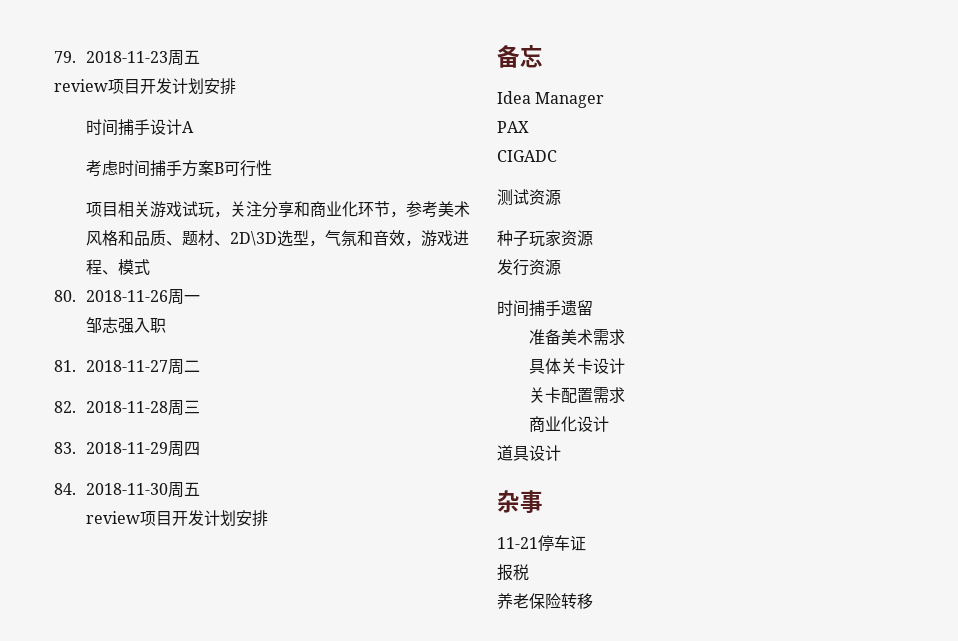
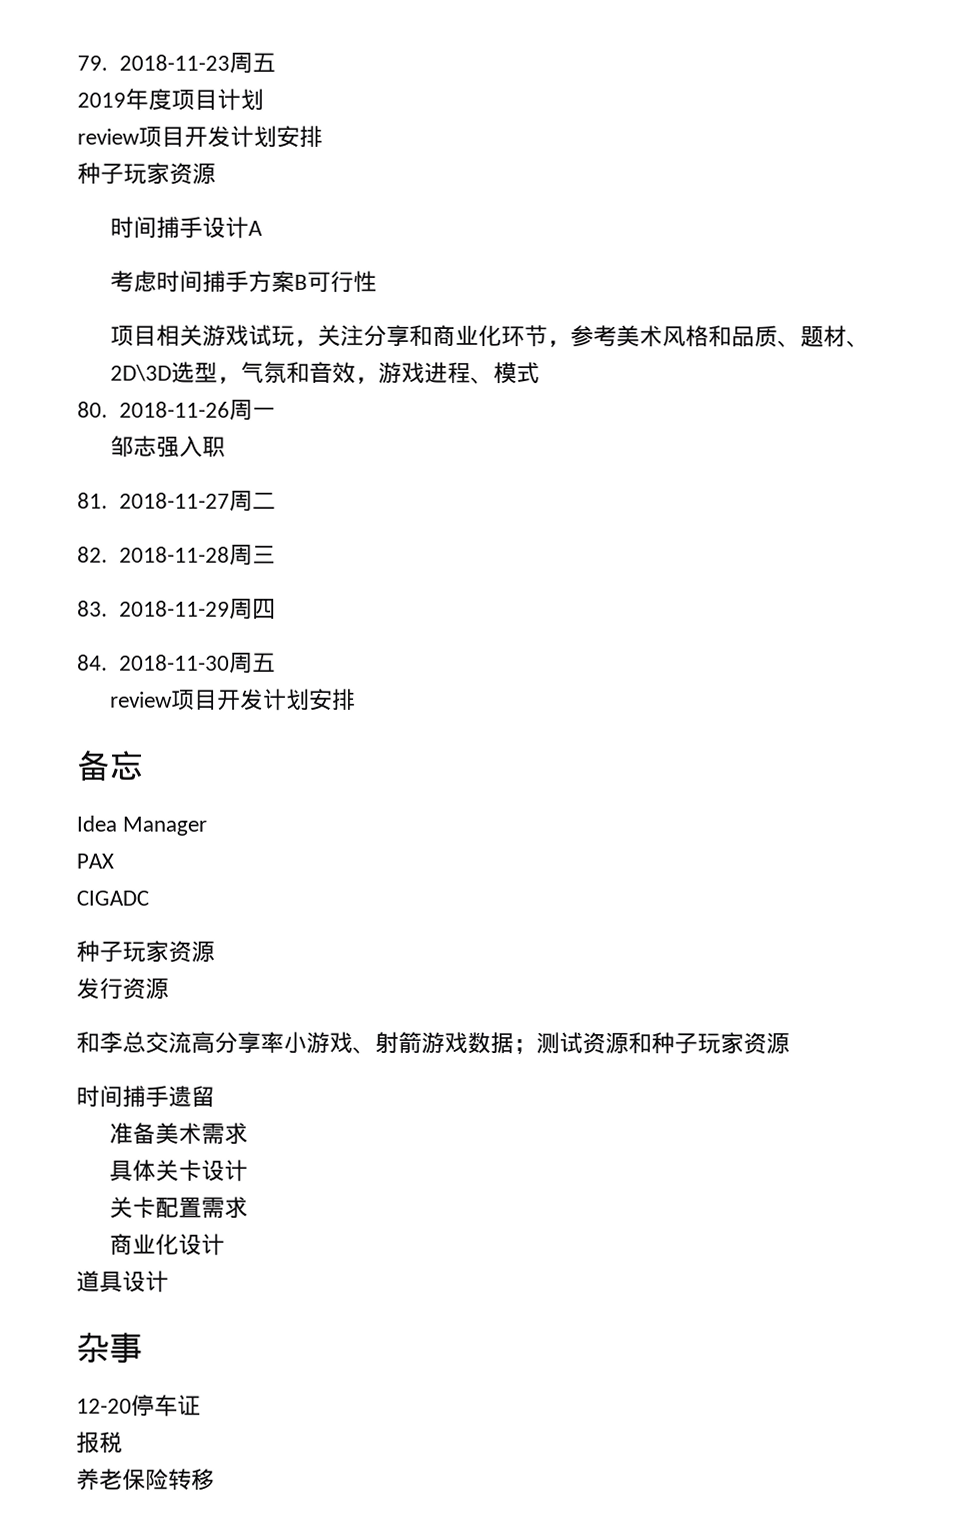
[54,78,236,95] // review项目开发计划安排 -> [77,88,264,111] [77,125,323,148] [77,162,216,185] // 2019年度项目计划 // review项目开发计划安排 // 种子玩家资源
[497,189,561,206] // 测试资源 -> (149, 898) none
(561, 267) none -> [76,1031,790,1055] // 和李总交流高分享率小游戏、射箭游戏数据；测试资源和种子玩家资源
[497,537,538,549] 11-21 -> [76,1398,132,1414] 12-20

